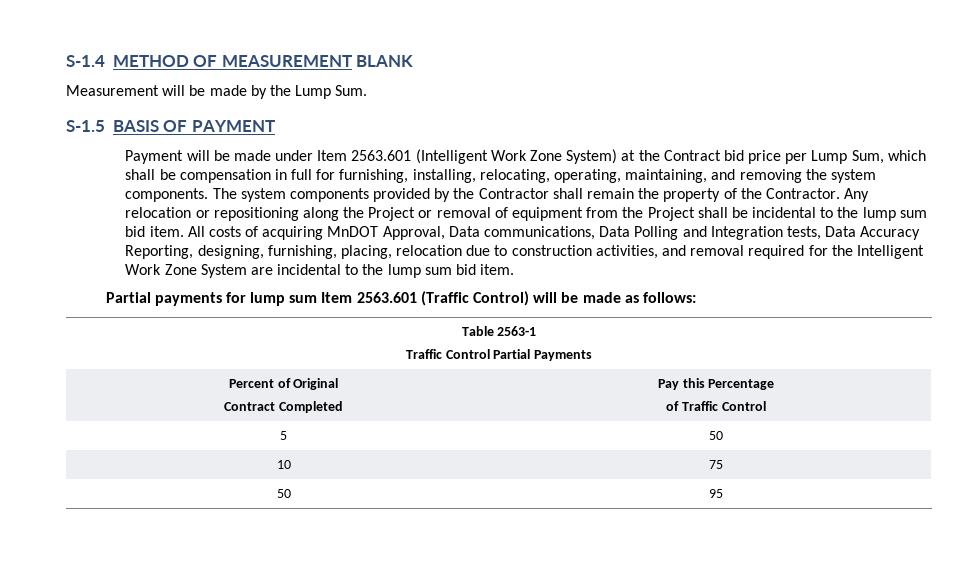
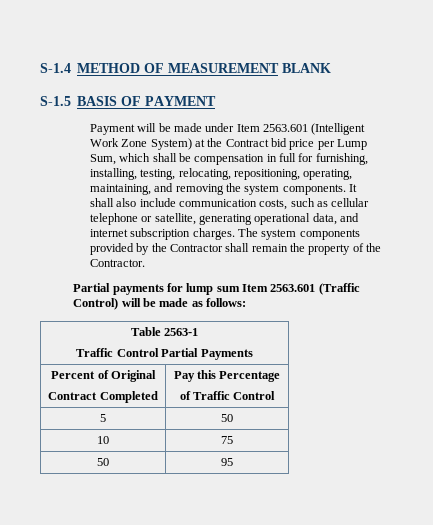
[66,85,368,99] // Measurement will be made by the Lump Sum. -> (332, 68) none
[479,169,550,183] relocating, -> [140,168,300,180] testing, relocating, repositioning,
(209, 195) none -> [349,184,358,192] [89,198,370,210] [89,213,360,225] [89,228,235,240] It shall also include communication costs, such as cellular telephone or satellite, generating operational data, and internet subscription charges.
[844,188,870,202] [125,207,927,221] [125,226,921,240] [125,245,924,259] [125,264,515,278] Any relocation or repositioning along the Project or removal of equipment from the Project shall be incidental to the lump sum bid item. All costs of acquiring MnDOT Approval, Data communications, Data Polling and Integration tests, Data Accuracy Reporting, designing, furnishing, placing, relocation due to construction activities, and removal required for the Intelligent Work Zone System are incidental to the lump sum bid item. -> (145, 263) none

